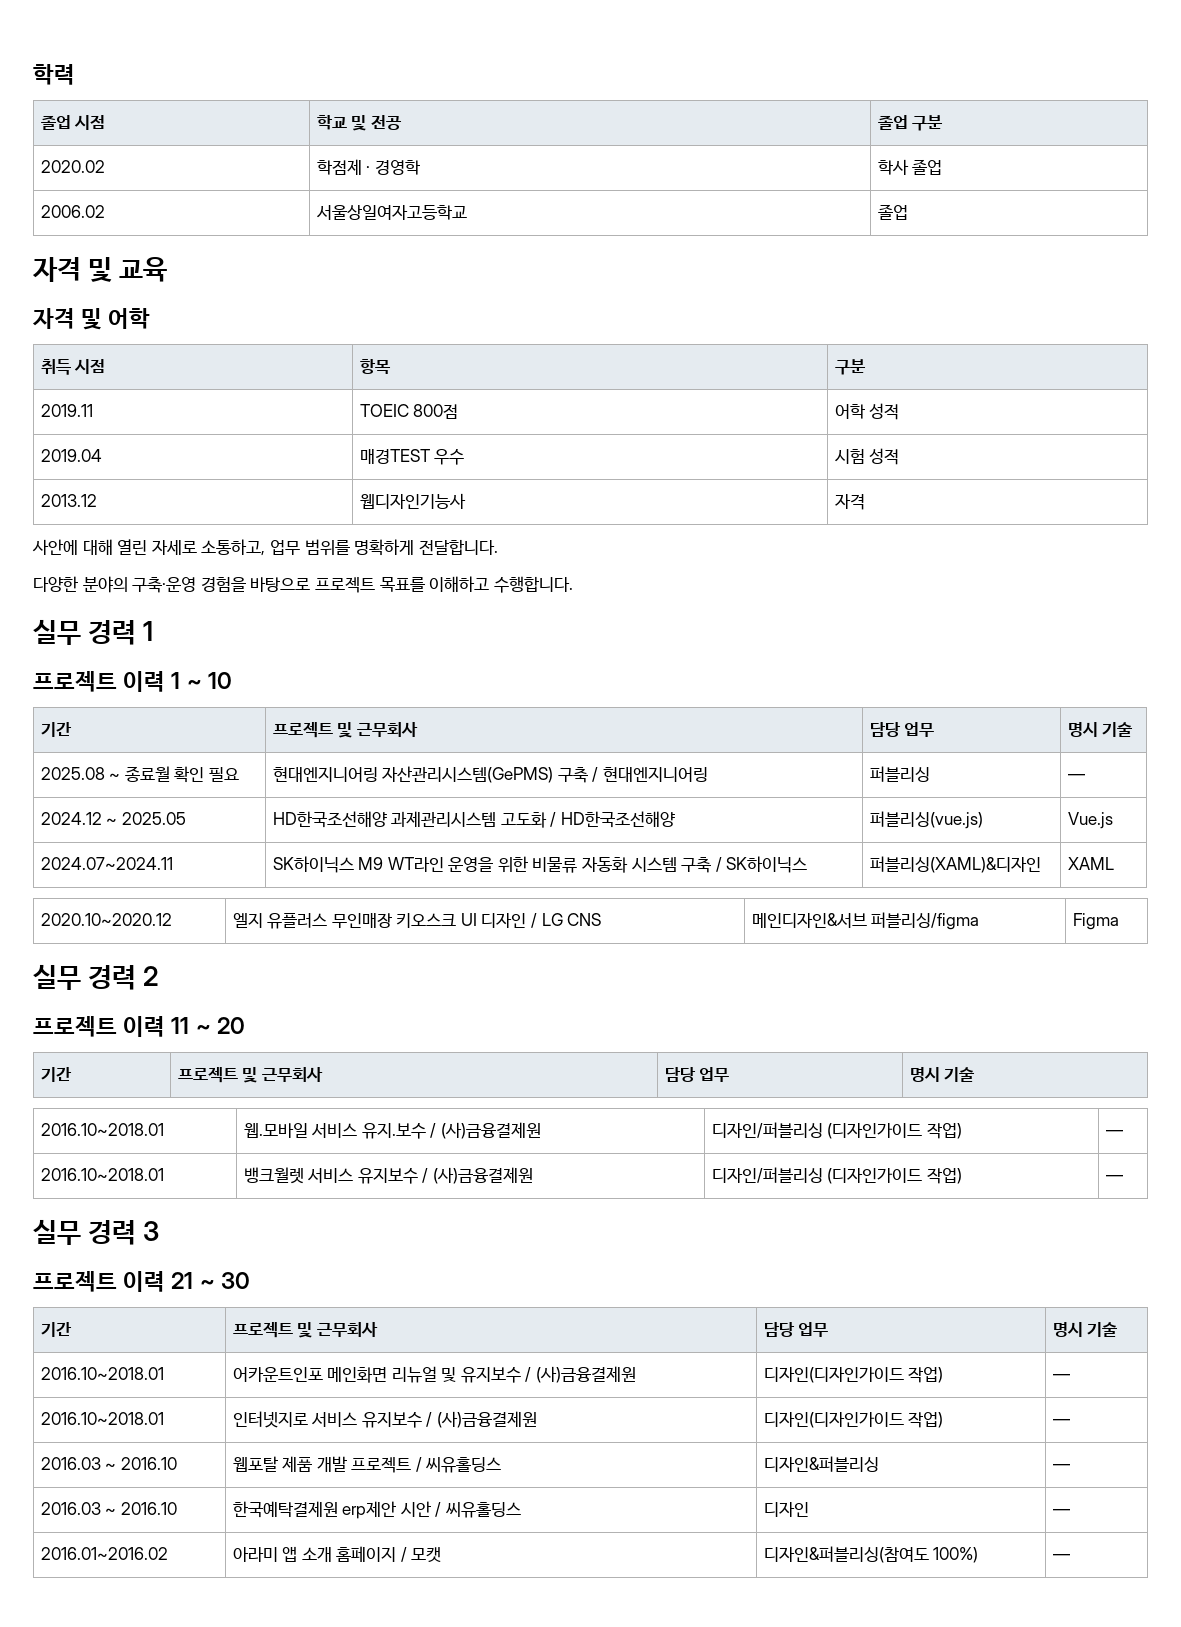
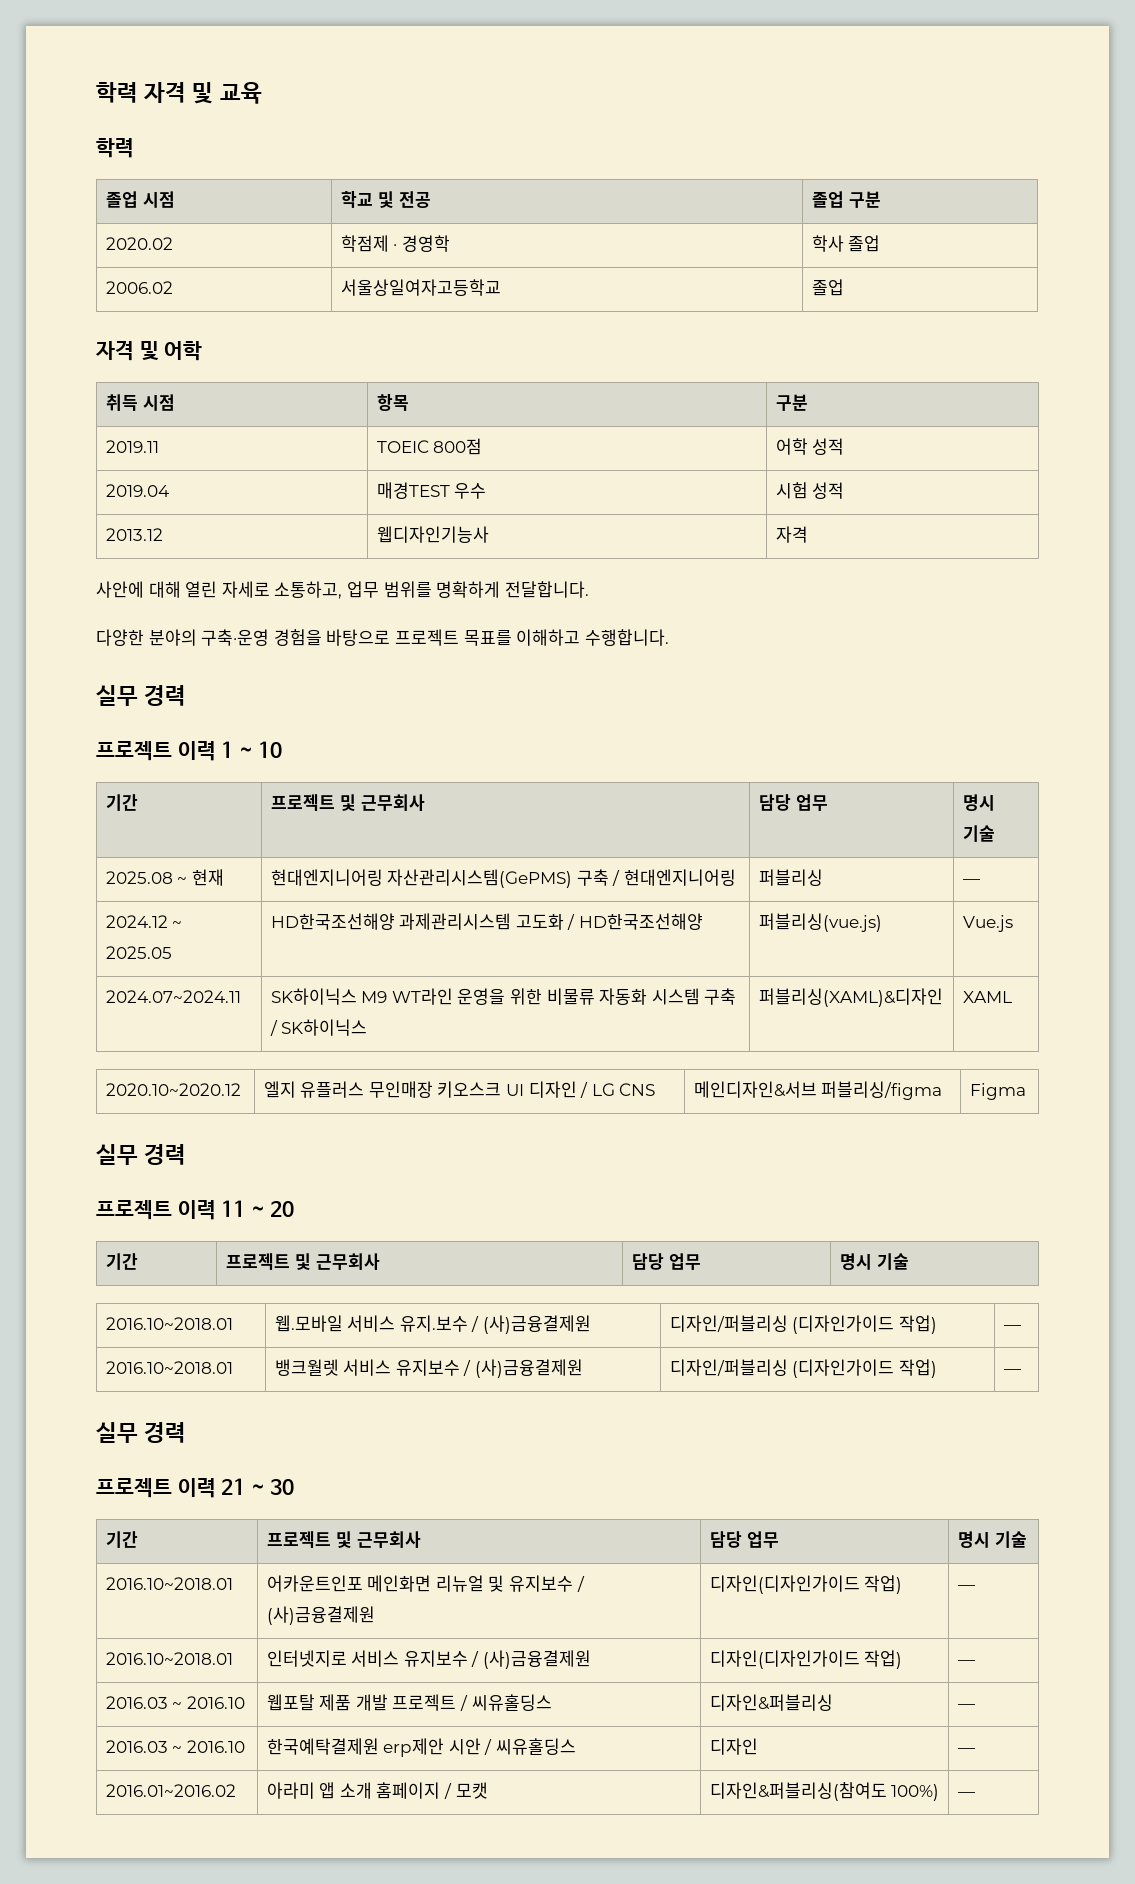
[33,64,75,85] 학력 -> [96,82,262,104] [96,138,134,158] 학력 자격 및 교육 // 학력
[32,257,168,282] // 자격 및 교육 -> (844, 287) none
[143,621,154,641] 1 -> (187, 695) none
[124,766,239,783] 종료월 확인 필요 -> [191,869,224,886] 현재
[143,966,160,986] 2 -> (187, 1154) none
[143,1221,160,1241] 3 -> (187, 1432) none

